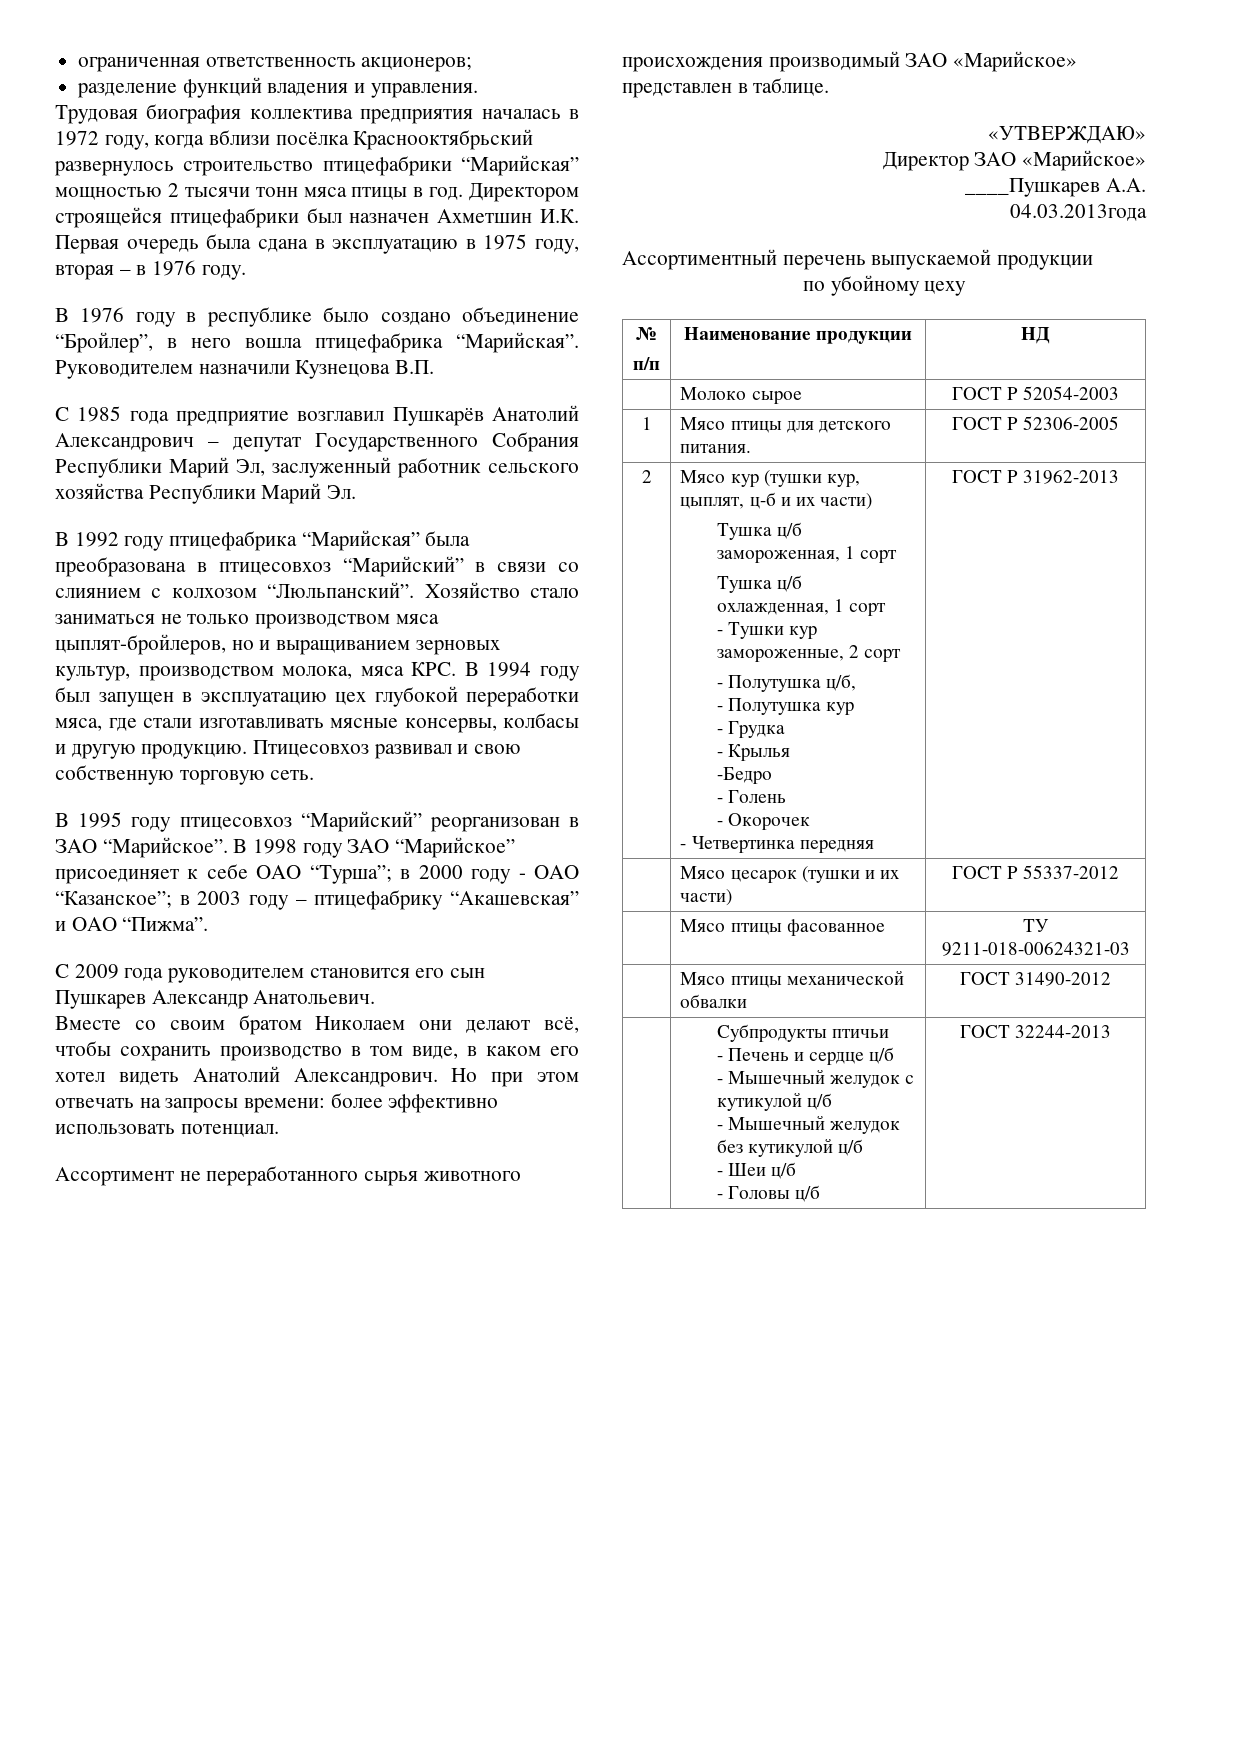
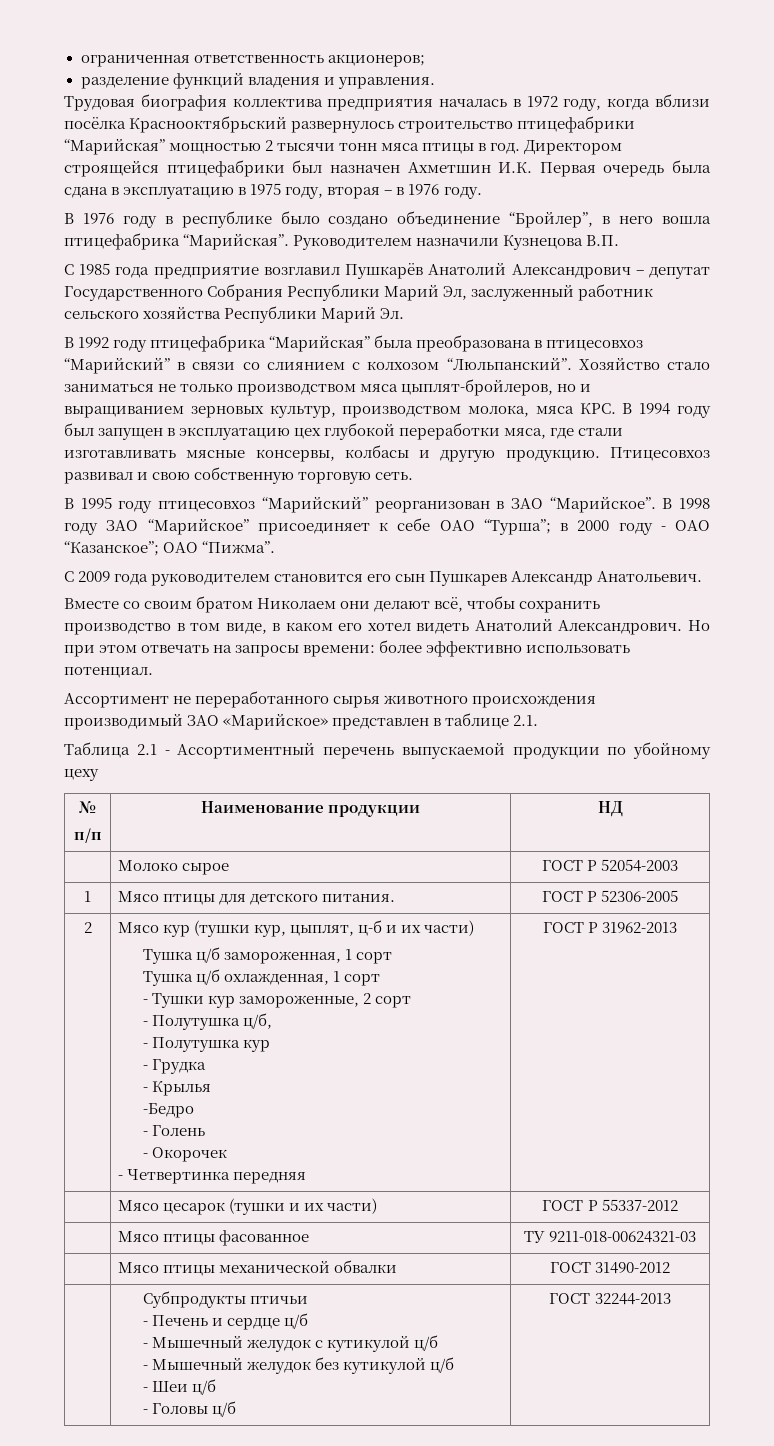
[179,890,579,910] [55,921,66,931] в 2003 году – птицефабрику “Акашевская” и -> (159, 548) none
[753,78,830,96] [988,126,1146,144] [882,150,1146,171] [965,178,1146,197] [1010,204,1147,221] таблице. // «УТВЕРЖДАЮ» // Директор ЗАО «Марийское» // ____Пушкарев А.А. // 04.03.2013года // -> [445,713,539,729] [64,742,170,758] таблице 2.1. // Таблица 2.1 -
(1094, 262) // -> (600, 752) none

